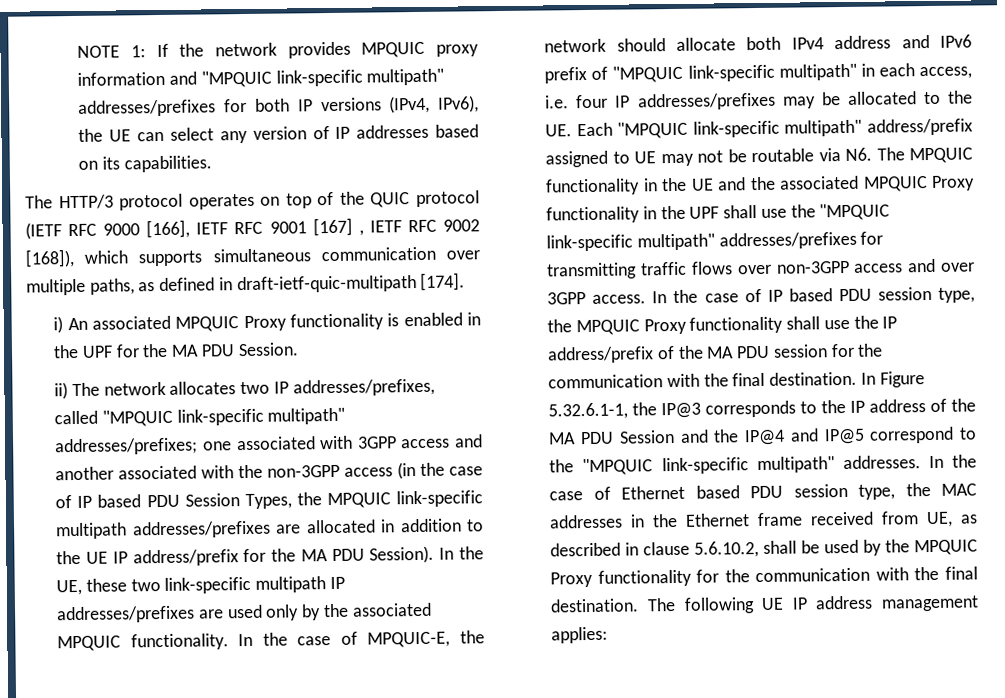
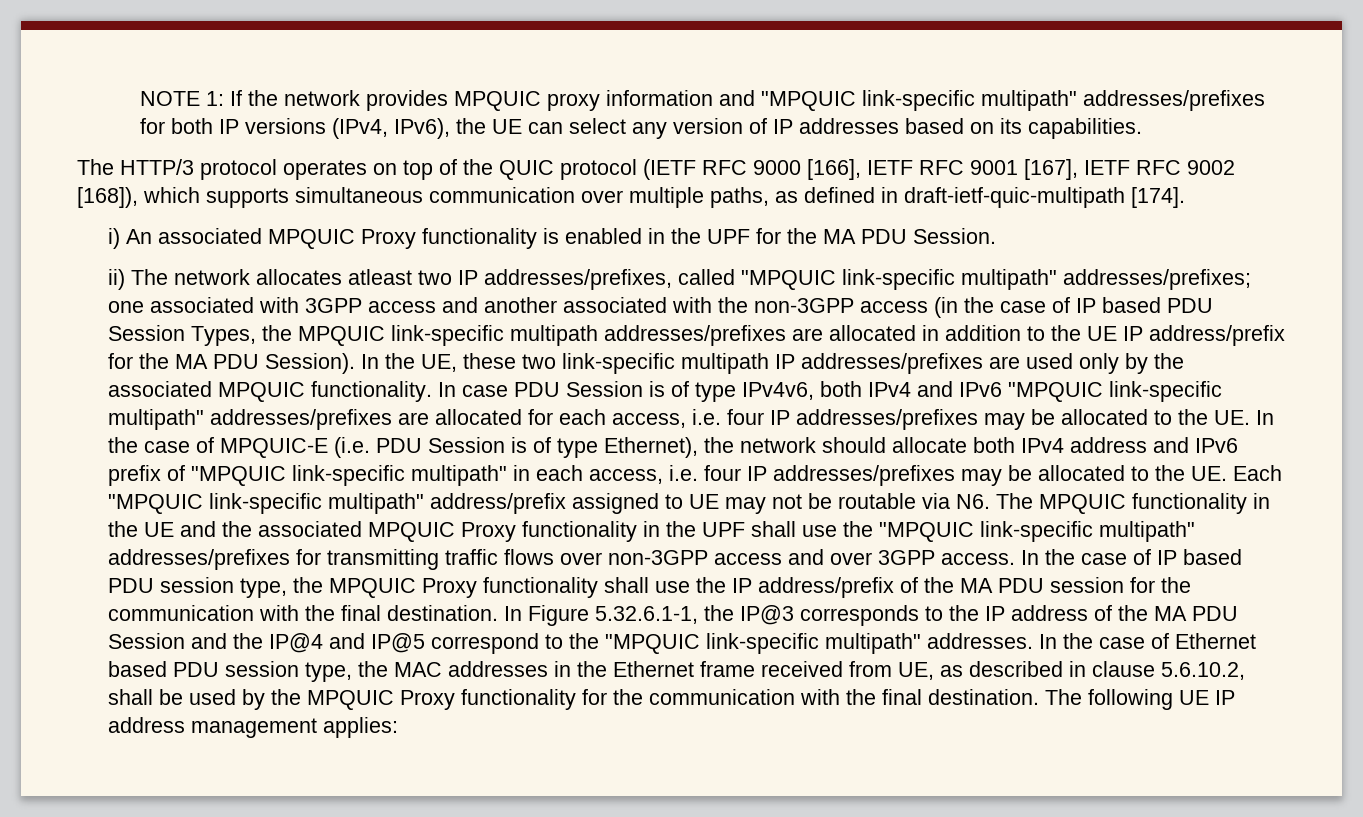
[312,217,364,237] [167] , -> [1024,159,1078,180] [167],
(237, 388) none -> [348,269,413,285] atleast
[262,631,451,648] the case of MPQUIC-E, -> [462,381,1223,402] [108,409,1275,430] [108,437,699,458] case PDU Session is of type IPv4v6, both IPv4 and IPv6 "MPQUIC link-specific multipath" addresses/prefixes are allocated for each access, i.e. four IP addresses/prefixes may be allocated to the UE. In the case of MPQUIC-E (i.e. PDU Session is of type Ethernet),

